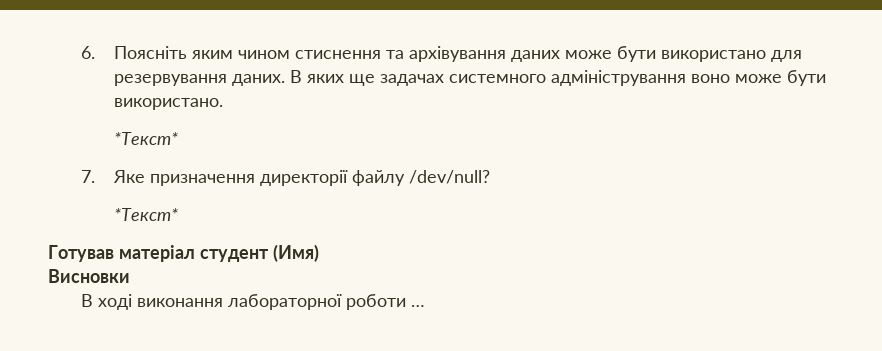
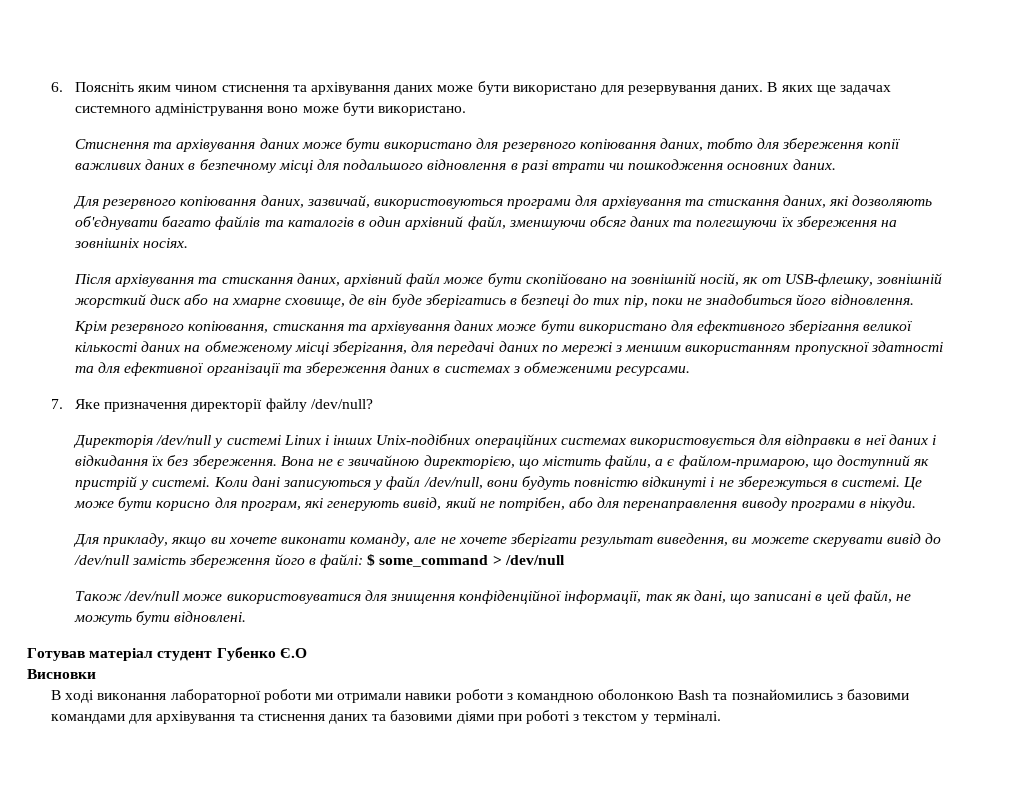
[113,132,178,145] *Текст* -> [75,138,900,152] [75,159,836,173] [73,195,933,209] [75,216,897,230] [74,238,189,248] [74,273,942,287] [75,294,914,308] [74,320,913,334] [75,341,943,355] [75,362,691,376] Стиснення та архівування даних може бути використано для резервного копіювання даних, тобто для збереження копії важливих даних в безпечному місці для подальшого відновлення в разі втрати чи пошкодження основних даних. // Для резервного копіювання даних, зазвичай, використовуються програми для архівування та стискання даних, які дозволяють об'єднувати багато файлів та каталогів в один архівний файл, зменшуючи обсяг даних та полегшуючи їх збереження на зовнішніх носіях. // Після архівування та стискання даних, архівний файл може бути скопійовано на зовнішній носій, як от USB-флешку, зовнішній жорсткий диск або на хмарне сховище, де він буде зберігатись в безпеці до тих пір, поки не знадобиться його відновлення. // Крім резервного копіювання, стискання та архівування даних може бути використано для ефективного зберігання великої кількості даних на обмеженому місці зберігання, для передачі даних по мережі з меншим використанням пропускної здатності та для ефективної організації та збереження даних в системах з обмеженими ресурсами.
[113,208,178,221] *Текст* -> [73,434,936,448] [75,455,930,469] [75,476,923,490] [74,497,917,511] [73,533,942,547] [74,554,565,568] [75,590,911,604] [74,611,247,625] Директорія /dev/null у системі Linux і інших Unix-подібних операційних системах використовується для відправки в неї даних і відкидання їх без збереження. Вона не є звичайною директорією, що містить файли, а є файлом-примарою, що доступний як пристрій у системі. Коли дані записуються у файл /dev/null, вони будуть повністю відкинуті і не збережуться в системі. Це може бути корисно для програм, які генерують вивід, який не потрібен, або для перенаправлення виводу програми в нікуди. // Для прикладу, якщо ви хочете виконати команду, але не хочете зберігати результат виведення, ви можете скерувати вивід до /dev/null замість збереження його в файлі: $ some_command > /dev/null // Також /dev/null може використовуватися для знищення конфіденційної інформації, так як дані, що записані в цей файл, не можуть бути відновлені.
[273,244,319,262] (Имя) -> [216,647,307,661] Губенко Є.О
[410,305,425,307] … -> [314,689,909,703] [51,710,721,724] ми отримали навики роботи з командною оболонкою Bash та познайомились з базовими командами для архівування та стиснення даних та базовими діями при роботі з текстом у терміналі.

